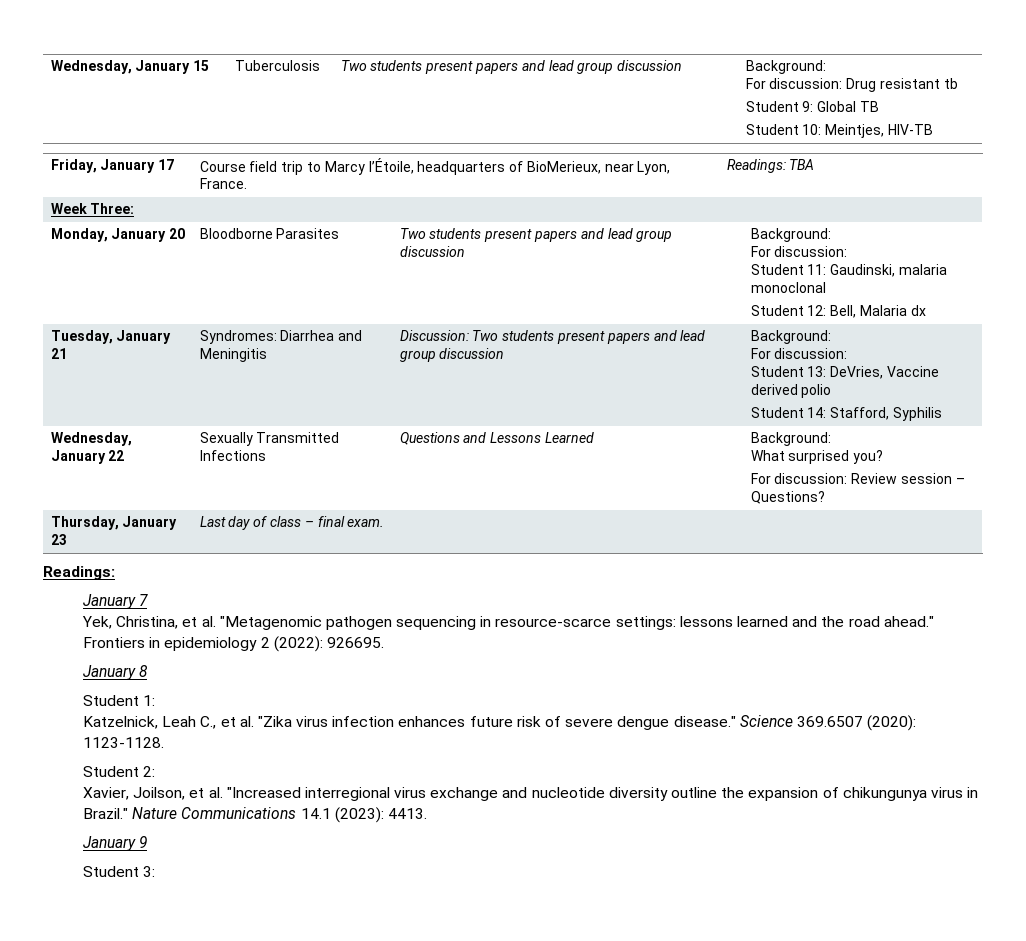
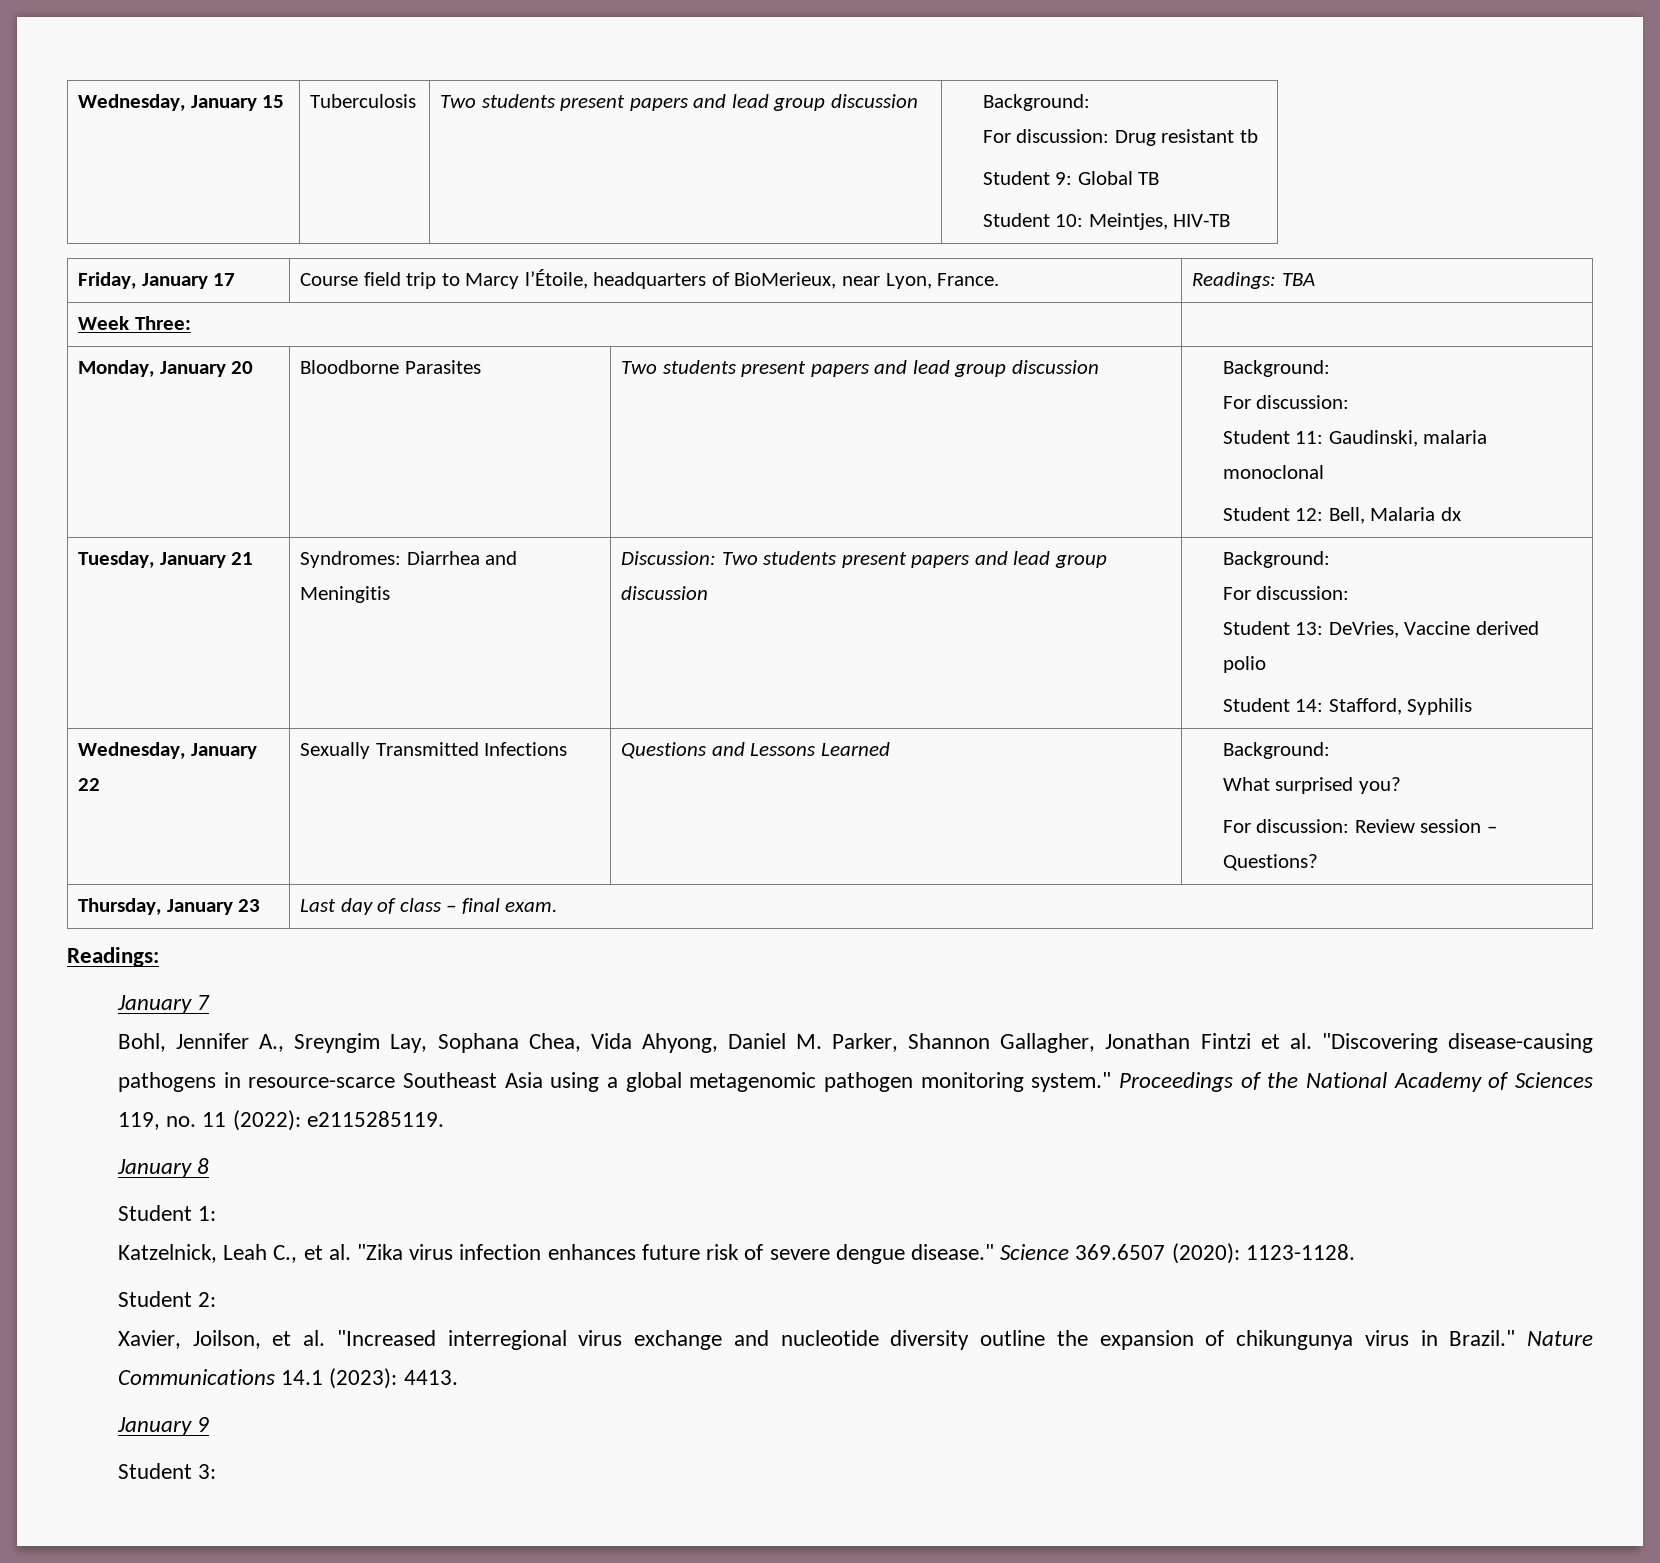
[81,616,934,630] [82,636,384,652] Yek, Christina, et al. "Metagenomic pathogen sequencing in resource-scarce settings: lessons learned and the road ahead." Frontiers in epidemiology 2 (2022): 926695. -> [117,1033,1593,1053] [117,1072,1593,1092] [117,1110,444,1131] Bohl, Jennifer A., Sreyngim Lay, Sophana Chea, Vida Ahyong, Daniel M. Parker, Shannon Gallagher, Jonathan Fintzi et al. "Discovering disease-causing pathogens in resource-scarce Southeast Asia using a global metagenomic pathogen monitoring system." Proceedings of the National Academy of Sciences 119, no. 11 (2022): e2115285119.

